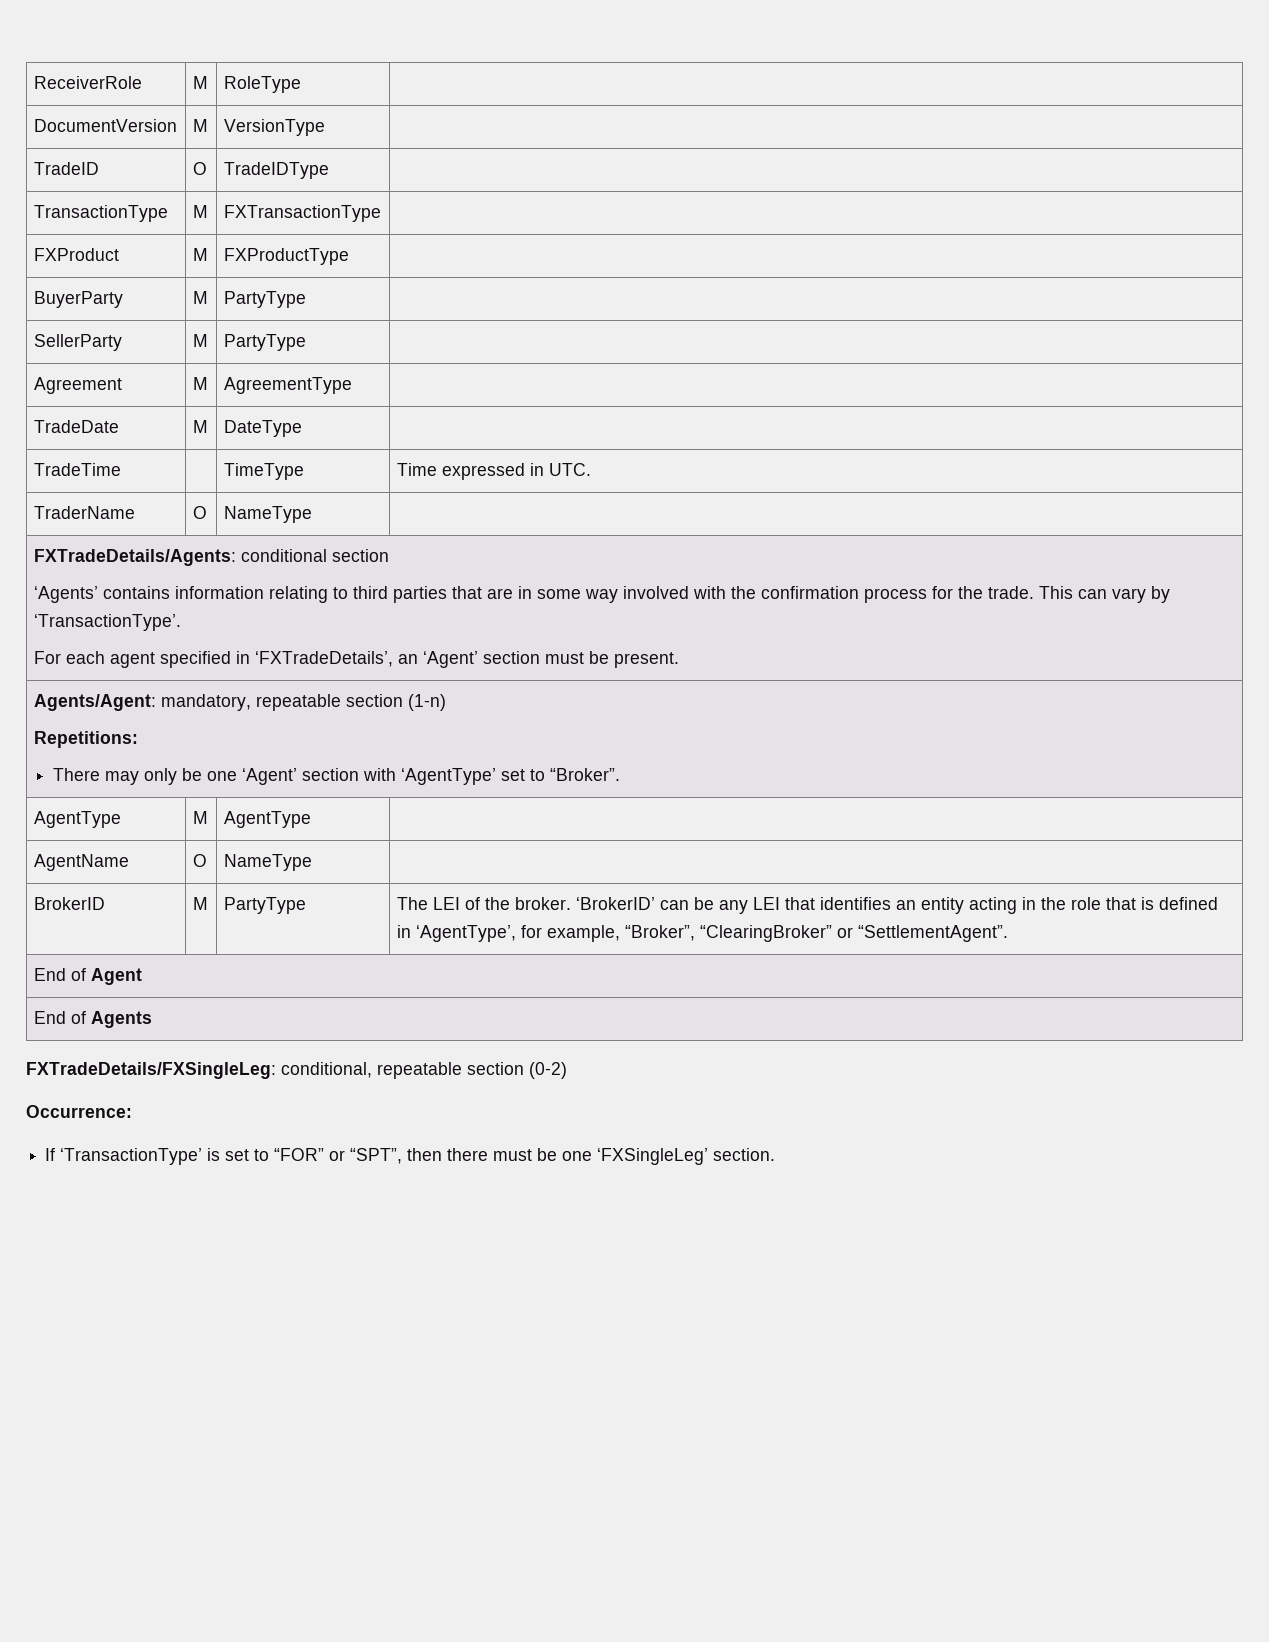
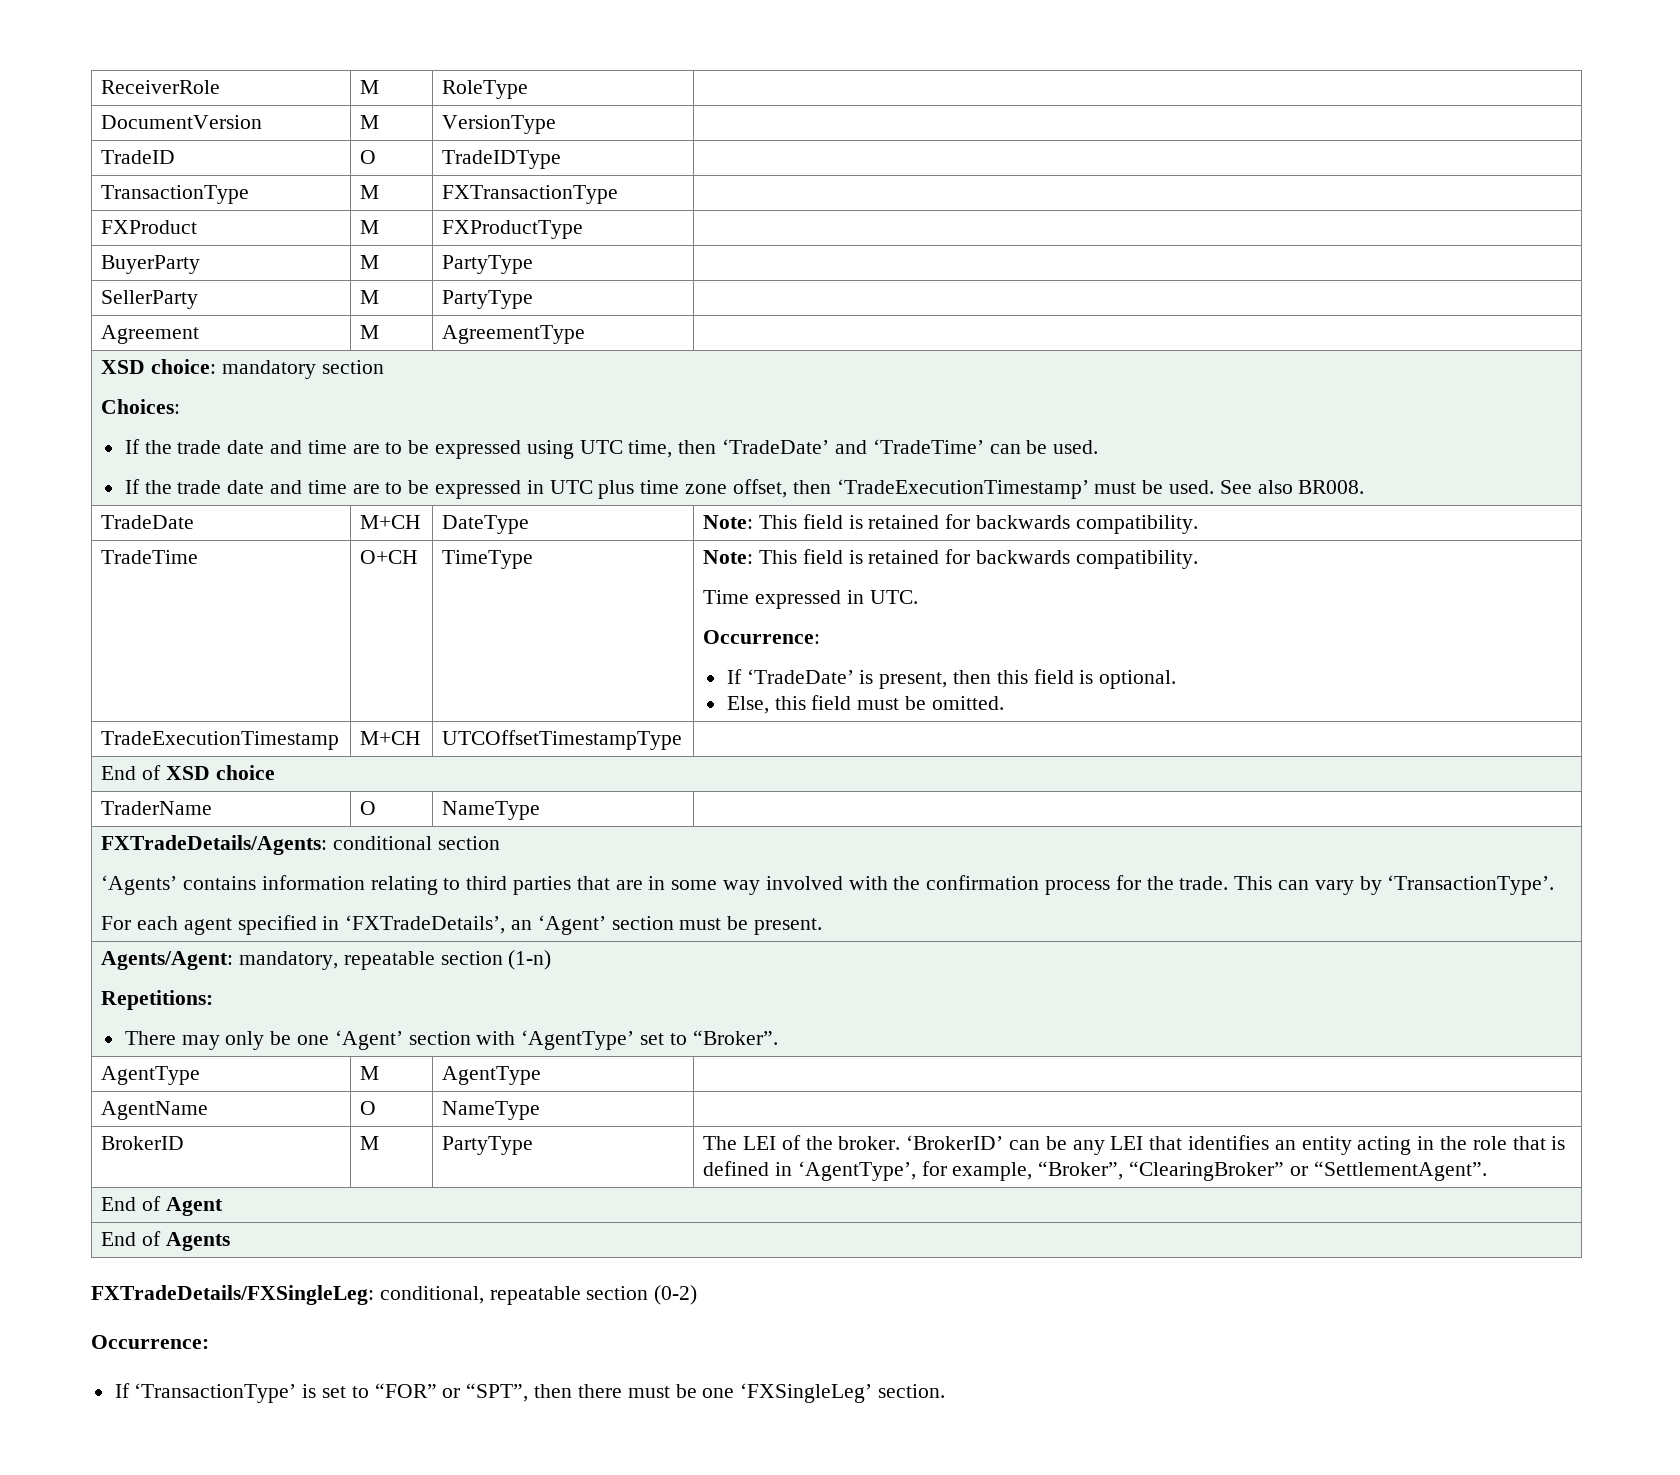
(352, 385) none -> [101,359,384,379] [101,399,181,414] [124,439,1099,459] [124,479,1365,499] // XSD choice: mandatory section // Choices: // If the trade date and time are to be expressed using UTC time, then ‘TradeDate’ and ‘TradeTime’ can be used. // If the trade date and time are to be expressed in UTC plus time zone offset, then ‘TradeExecutionTimestamp’ must be used. See also BR008.
[192,420,208,433] M -> [360,515,422,529] M+CH
(302, 428) none -> [703,514,1198,534] Note: This field is retained for backwards compatibility.
(121, 469) none -> [360,550,419,564] O+CH
[396,463,591,480] Time expressed in UTC. -> [703,549,1198,569] [703,590,918,609] [703,630,821,644] [726,669,1177,689] [726,695,1004,714] [101,731,340,750] [360,731,422,745] [442,730,683,750] [101,765,275,780] Note: This field is retained for backwards compatibility. // Time expressed in UTC. // Occurrence: // If ‘TradeDate’ is present, then this field is optional. // Else, this field must be omitted. // TradeExecutionTimestamp | M+CH | UTCOffsetTimestampType | // End of XSD choice

